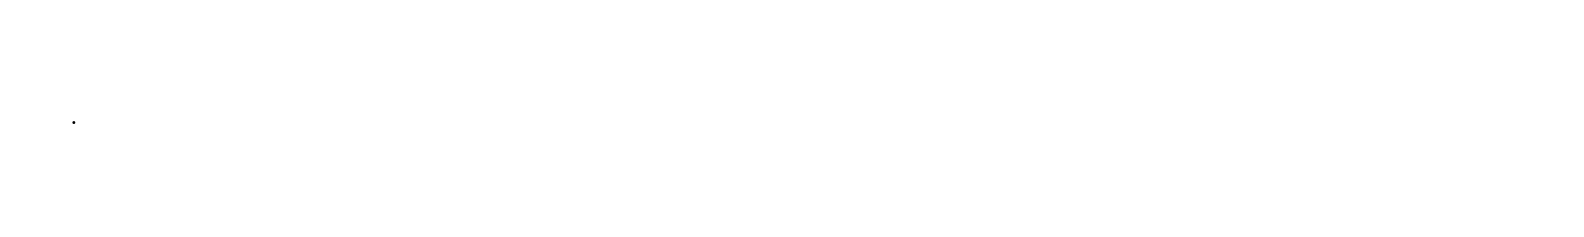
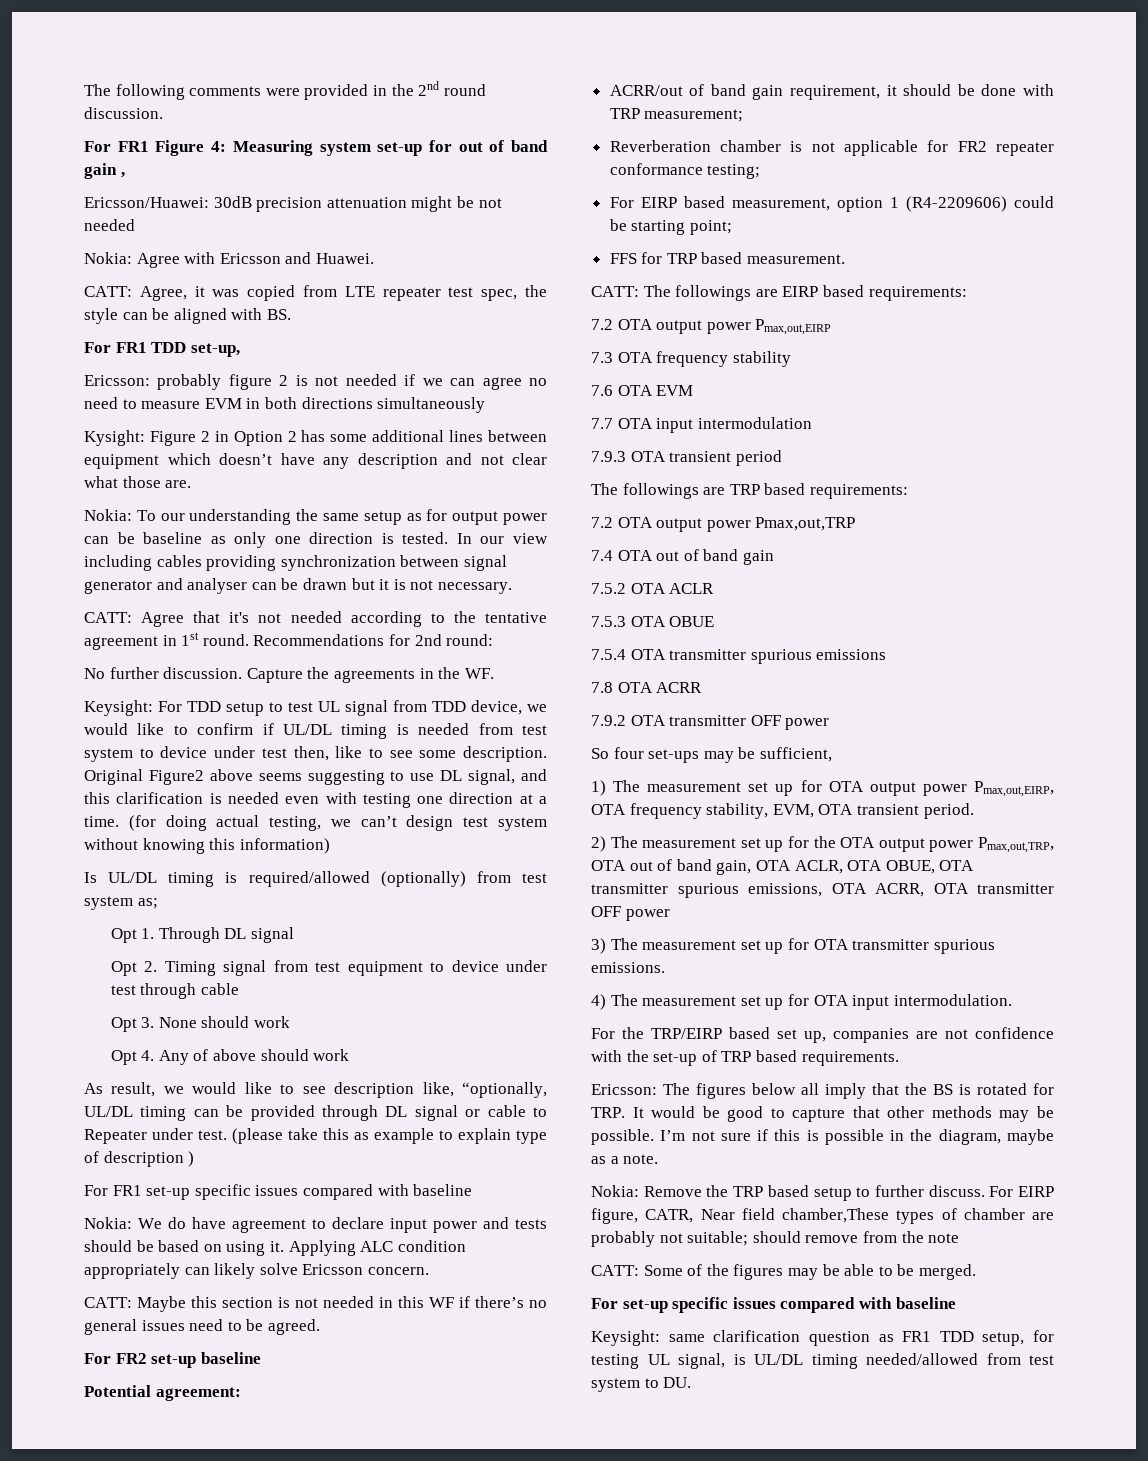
[71,121,77,124] . -> [84,81,486,100] [84,107,163,119] [84,140,548,156] [84,163,125,179] [84,196,502,212] [84,219,135,231] [84,252,374,268] [84,285,547,301] [84,308,291,324] [84,342,240,357] [84,374,547,390] [84,397,486,413] [84,430,547,446] [84,453,547,469] [84,476,192,488] [84,509,547,525] [84,532,548,548] [84,555,507,571] [84,578,512,594] [84,611,547,627] [84,632,494,650] [84,667,494,683] [84,700,547,716] [84,723,547,739] [84,746,547,762] [84,769,548,785] [84,792,547,808] [84,815,547,831] [84,838,330,854] [84,871,547,887] [84,896,158,910] [110,927,294,943] [110,960,547,976] [110,983,239,999] [110,1016,290,1032] [110,1049,350,1065] [84,1082,547,1098] [84,1105,547,1121] [84,1128,547,1144] [84,1151,195,1167] [84,1184,473,1200] [84,1217,547,1233] [84,1240,466,1256] [84,1263,429,1279] [84,1296,547,1312] [84,1319,320,1335] [84,1352,261,1368] [84,1385,241,1401] [609,84,1054,100] [609,108,744,122] [609,140,1054,156] [609,163,761,179] [609,196,1054,212] [609,219,732,235] [609,252,846,264] [591,285,967,301] [591,319,832,335] [591,351,791,367] [591,385,694,396] [591,417,812,433] [591,450,782,466] [591,483,908,499] [591,517,856,532] [591,549,774,565] [591,583,715,594] [591,616,715,627] [591,649,887,664] [591,682,703,693] [591,715,830,730] [591,747,832,763] [591,780,1054,797] [591,803,974,819] [591,836,1054,853] [591,859,975,875] [591,883,1054,898] [591,906,670,921] [591,938,995,954] [591,962,665,973] [591,994,1012,1010] [591,1027,1054,1043] [591,1050,899,1066] [591,1083,1054,1099] [591,1106,1054,1122] [591,1129,1054,1145] [591,1154,659,1164] [591,1185,1054,1201] [591,1208,1054,1224] [591,1231,960,1247] [591,1264,976,1280] [591,1297,956,1313] [591,1330,1054,1346] [591,1353,1054,1369] [591,1377,692,1392] The following comments were provided in the 2nd round discussion. // For FR1 Figure 4: Measuring system set-up for out of band gain , // Ericsson/Huawei: 30dB precision attenuation might be not needed // Nokia: Agree with Ericsson and Huawei. // CATT: Agree, it was copied from LTE repeater test spec, the style can be aligned with BS. // For FR1 TDD set-up, // Ericsson: probably figure 2 is not needed if we can agree no need to measure EVM in both directions simultaneously // Kysight: Figure 2 in Option 2 has some additional lines between equipment which doesn’t have any description and not clear what those are. // Nokia: To our understanding the same setup as for output power can be baseline as only one direction is tested. In our view including cables providing synchronization between signal generator and analyser can be drawn but it is not necessary. // CATT: Agree that it's not needed according to the tentative agreement in 1st round. Recommendations for 2nd round: // No further discussion. Capture the agreements in the WF. // Keysight: For TDD setup to test UL signal from TDD device, we would like to confirm if UL/DL timing is needed from test system to device under test then, like to see some description. Original Figure2 above seems suggesting to use DL signal, and this clarification is needed even with testing one direction at a time. (for doing actual testing, we can’t design test system without knowing this information) // Is UL/DL timing is required/allowed (optionally) from test system as; // Opt 1. Through DL signal // Opt 2. Timing signal from test equipment to device under test through cable // Opt 3. None should work // Opt 4. Any of above should work // As result, we would like to see description like, “optionally, UL/DL timing can be provided through DL signal or cable to Repeater under test. (please take this as example to explain type of description ) // For FR1 set-up specific issues compared with baseline // Nokia: We do have agreement to declare input power and tests should be based on using it. Applying ALC condition appropriately can likely solve Ericsson concern. // CATT: Maybe this section is not needed in this WF if there’s no general issues need to be agreed. // For FR2 set-up baseline // Potential agreement: // ACRR/out of band gain requirement, it should be done with TRP measurement; // Reverberation chamber is not applicable for FR2 repeater conformance testing; // For EIRP based measurement, option 1 (R4-2209606) could be starting point; // FFS for TRP based measurement. // CATT: The followings are EIRP based requirements: // 7.2 OTA output power Pmax,out,EIRP // 7.3 OTA frequency stability // 7.6 OTA EVM // 7.7 OTA input intermodulation // 7.9.3 OTA transient period // The followings are TRP based requirements: // 7.2 OTA output power Pmax,out,TRP // 7.4 OTA out of band gain // 7.5.2 OTA ACLR // 7.5.3 OTA OBUE // 7.5.4 OTA transmitter spurious emissions // 7.8 OTA ACRR // 7.9.2 OTA transmitter OFF power // So four set-ups may be sufficient, // 1) The measurement set up for OTA output power Pmax,out,EIRP, OTA frequency stability, EVM, OTA transient period. // 2) The measurement set up for the OTA output power Pmax,out,TRP, OTA out of band gain, OTA ACLR, OTA OBUE, OTA transmitter spurious emissions, OTA ACRR, OTA transmitter OFF power // 3) The measurement set up for OTA transmitter spurious emissions. // 4) The measurement set up for OTA input intermodulation. // For the TRP/EIRP based set up, companies are not confidence with the set-up of TRP based requirements. // Ericsson: The figures below all imply that the BS is rotated for TRP. It would be good to capture that other methods may be possible. I’m not sure if this is possible in the diagram, maybe as a note. // Nokia: Remove the TRP based setup to further discuss. For EIRP figure, CATR, Near field chamber,These types of chamber are probably not suitable; should remove from the note // CATT: Some of the figures may be able to be merged. // For set-up specific issues compared with baseline // Keysight: same clarification question as FR1 TDD setup, for testing UL signal, is UL/DL timing needed/allowed from test system to DU.

